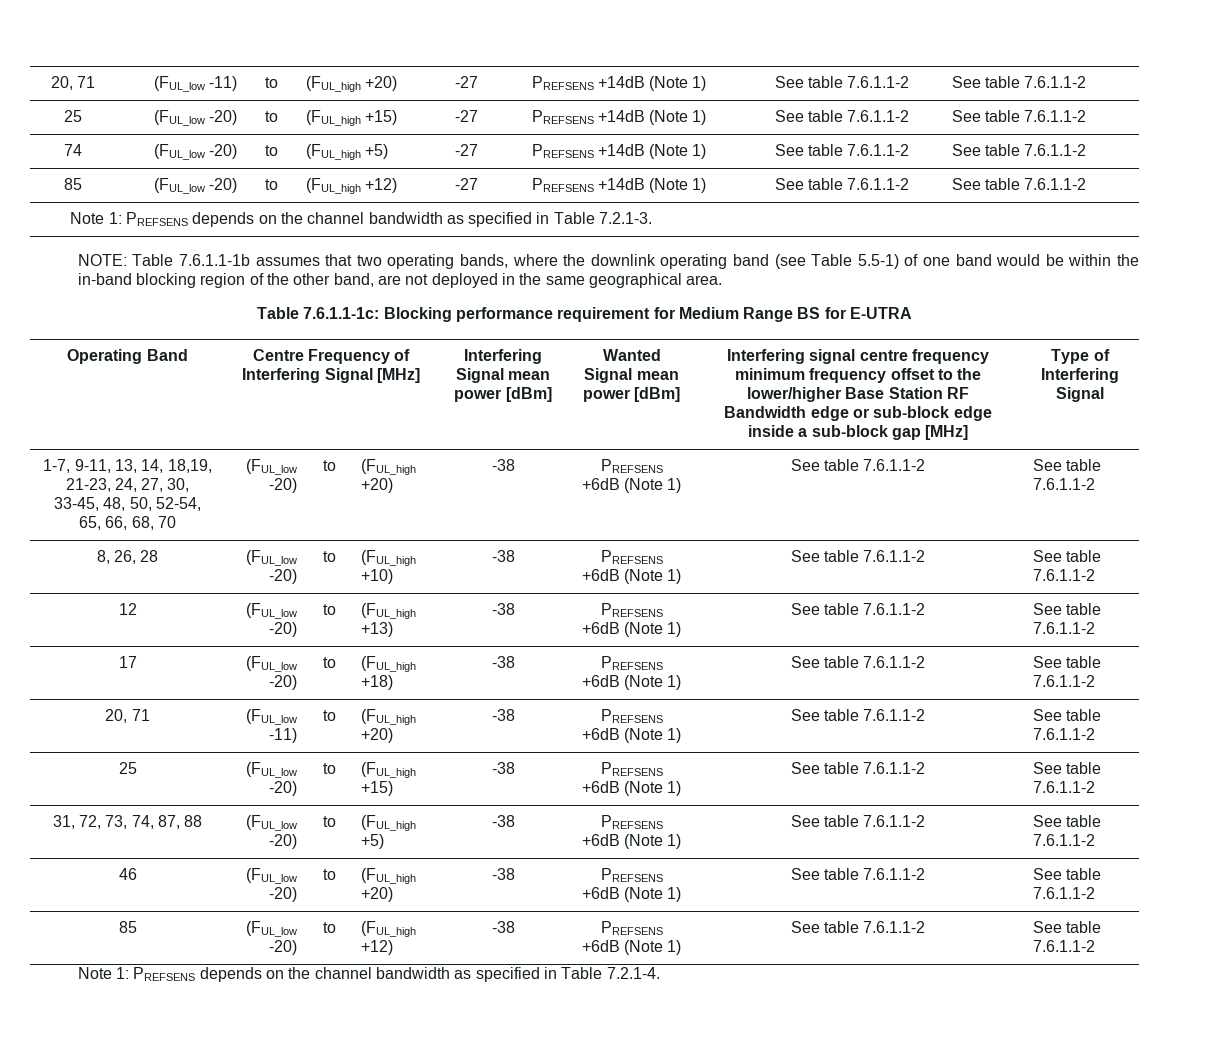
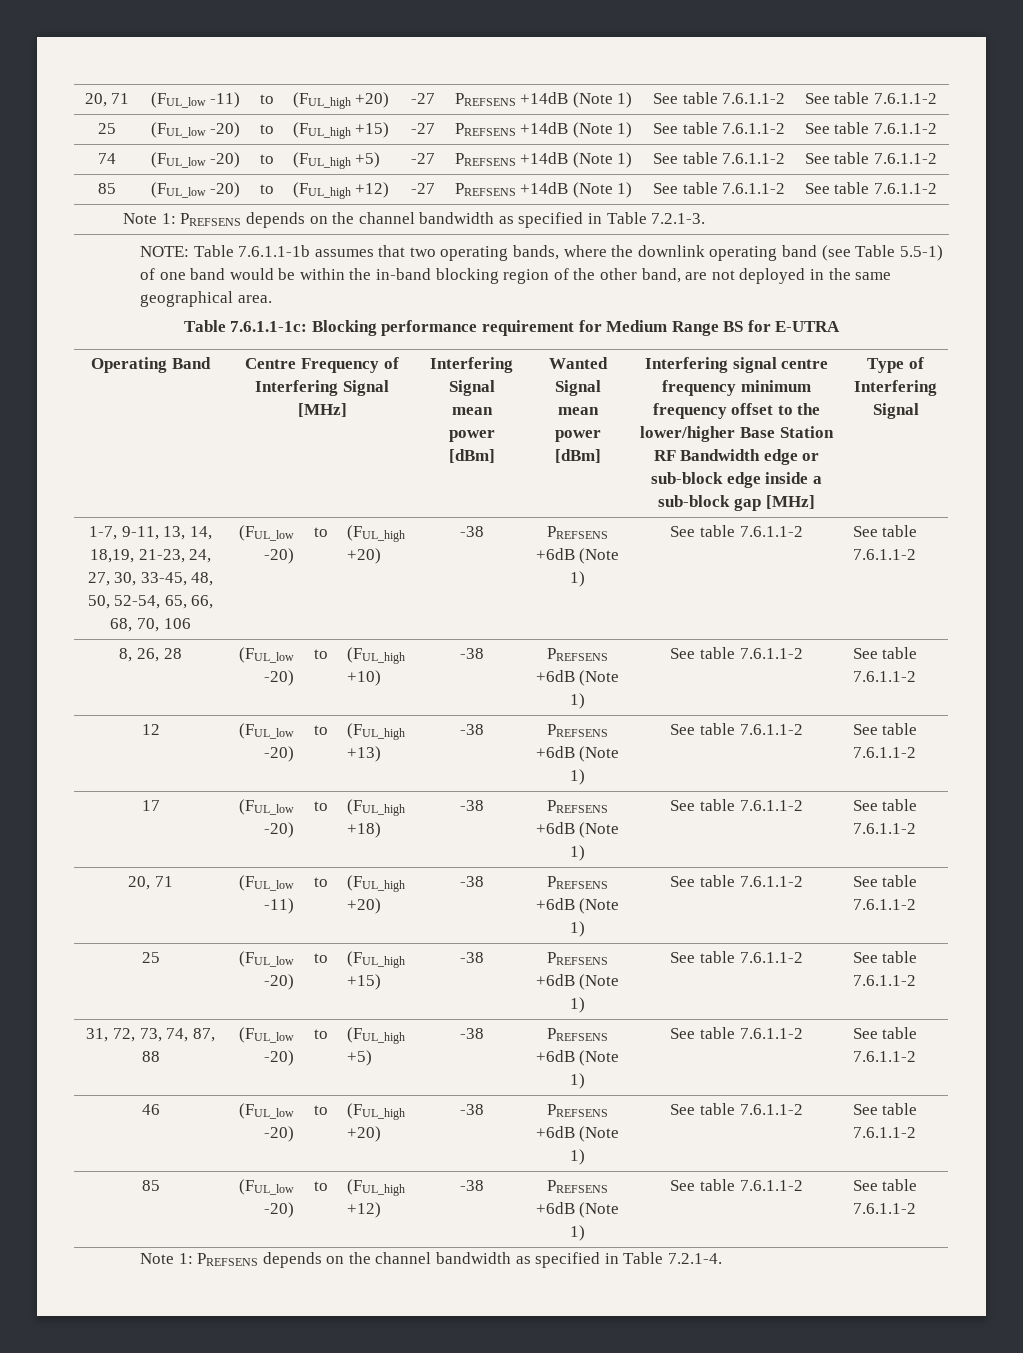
[157,516,176,528] 70 -> [137,618,191,632] 70, 106

